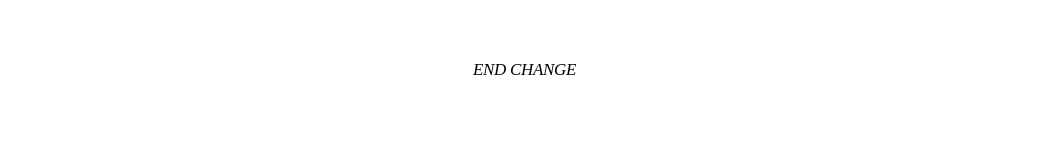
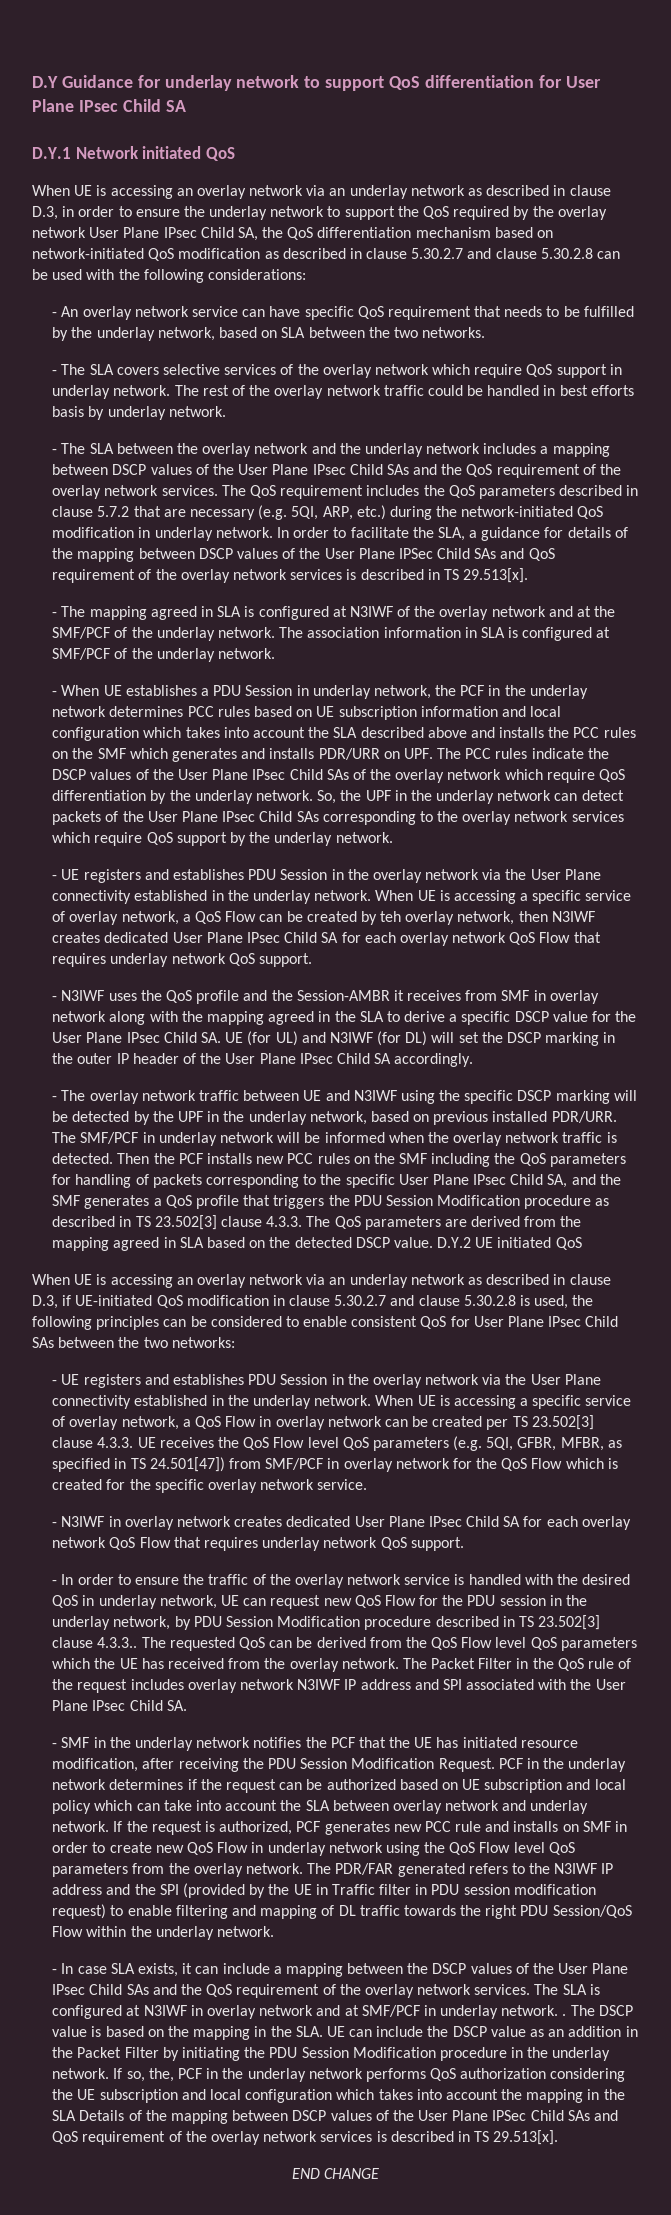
(471, 69) none -> [32,75,601,91] [32,99,186,112] [32,146,235,161] [32,185,611,199] [32,206,607,220] [32,227,554,241] [32,248,621,261] [32,269,306,283] [52,306,634,320] [52,327,486,341] [52,364,622,378] [52,385,634,399] [52,406,226,420] [52,443,610,457] [52,464,622,478] [52,485,639,499] [52,505,604,520] [52,527,628,541] [52,548,555,562] [52,568,529,583] [52,606,616,620] [52,627,611,641] [52,648,275,662] [52,685,588,699] [52,706,562,720] [52,727,636,741] [52,748,609,762] [52,769,626,783] [52,790,624,804] [52,811,624,825] [52,832,393,846] [52,869,601,883] [52,890,632,904] [52,911,595,925] [52,932,601,946] [52,953,312,967] [52,990,599,1004] [52,1011,637,1025] [52,1031,616,1046] [52,1053,474,1067] [52,1090,637,1104] [52,1111,617,1125] [52,1132,617,1146] [52,1153,626,1167] [52,1174,621,1188] [52,1195,610,1209] [52,1215,582,1230] [52,1237,582,1251] [32,1274,611,1288] [32,1295,594,1309] [32,1316,619,1330] [32,1337,235,1348] [52,1374,601,1388] [52,1395,632,1409] [52,1415,594,1430] [52,1436,622,1451] [52,1457,618,1472] [52,1479,368,1493] [52,1516,631,1530] [52,1537,464,1551] [52,1574,631,1588] [52,1595,588,1609] [52,1615,601,1630] [52,1637,637,1651] [52,1658,632,1672] [52,1679,626,1693] [52,1700,187,1711] [52,1737,578,1751] [52,1758,627,1772] [52,1779,626,1793] [52,1800,589,1814] [52,1821,628,1835] [52,1842,575,1856] [52,1863,614,1877] [52,1883,596,1898] [52,1904,632,1919] [52,1926,274,1940] [52,1963,629,1977] [52,1984,600,1998] [52,2005,633,2019] [52,2026,638,2040] [52,2047,611,2061] [52,2068,626,2082] [52,2089,625,2103] [52,2110,619,2124] [52,2130,559,2145] D.Y Guidance for underlay network to support QoS differentiation for User Plane IPsec Child SA // D.Y.1 Network initiated QoS // When UE is accessing an overlay network via an underlay network as described in clause D.3, in order to ensure the underlay network to support the QoS required by the overlay network User Plane IPsec Child SA, the QoS differentiation mechanism based on network-initiated QoS modification as described in clause 5.30.2.7 and clause 5.30.2.8 can be used with the following considerations: // - An overlay network service can have specific QoS requirement that needs to be fulfilled by the underlay network, based on SLA between the two networks. // - The SLA covers selective services of the overlay network which require QoS support in underlay network. The rest of the overlay network traffic could be handled in best efforts basis by underlay network. // - The SLA between the overlay network and the underlay network includes a mapping between DSCP values of the User Plane IPsec Child SAs and the QoS requirement of the overlay network services. The QoS requirement includes the QoS parameters described in clause 5.7.2 that are necessary (e.g. 5QI, ARP, etc.) during the network-initiated QoS modification in underlay network. In order to facilitate the SLA, a guidance for details of the mapping between DSCP values of the User Plane IPSec Child SAs and QoS requirement of the overlay network services is described in TS 29.513[x]. // - The mapping agreed in SLA is configured at N3IWF of the overlay network and at the SMF/PCF of the underlay network. The association information in SLA is configured at SMF/PCF of the underlay network. // - When UE establishes a PDU Session in underlay network, the PCF in the underlay network determines PCC rules based on UE subscription information and local configuration which takes into account the SLA described above and installs the PCC rules on the SMF which generates and installs PDR/URR on UPF. The PCC rules indicate the DSCP values of the User Plane IPsec Child SAs of the overlay network which require QoS differentiation by the underlay network. So, the UPF in the underlay network can detect packets of the User Plane IPsec Child SAs corresponding to the overlay network services which require QoS support by the underlay network. // - UE registers and establishes PDU Session in the overlay network via the User Plane connectivity established in the underlay network. When UE is accessing a specific service of overlay network, a QoS Flow can be created by teh overlay network, then N3IWF creates dedicated User Plane IPsec Child SA for each overlay network QoS Flow that requires underlay network QoS support. // - N3IWF uses the QoS profile and the Session-AMBR it receives from SMF in overlay network along with the mapping agreed in the SLA to derive a specific DSCP value for the User Plane IPsec Child SA. UE (for UL) and N3IWF (for DL) will set the DSCP marking in the outer IP header of the User Plane IPsec Child SA accordingly. // - The overlay network traffic between UE and N3IWF using the specific DSCP marking will be detected by the UPF in the underlay network, based on previous installed PDR/URR. The SMF/PCF in underlay network will be informed when the overlay network traffic is detected. Then the PCF installs new PCC rules on the SMF including the QoS parameters for handling of packets corresponding to the specific User Plane IPsec Child SA, and the SMF generates a QoS profile that triggers the PDU Session Modification procedure as described in TS 23.502[3] clause 4.3.3. The QoS parameters are derived from the mapping agreed in SLA based on the detected DSCP value. D.Y.2 UE initiated QoS // When UE is accessing an overlay network via an underlay network as described in clause D.3, if UE-initiated QoS modification in clause 5.30.2.7 and clause 5.30.2.8 is used, the following principles can be considered to enable consistent QoS for User Plane IPsec Child SAs between the two networks: // - UE registers and establishes PDU Session in the overlay network via the User Plane connectivity established in the underlay network. When UE is accessing a specific service of overlay network, a QoS Flow in overlay network can be created per TS 23.502[3] clause 4.3.3. UE receives the QoS Flow level QoS parameters (e.g. 5QI, GFBR, MFBR, as specified in TS 24.501[47]) from SMF/PCF in overlay network for the QoS Flow which is created for the specific overlay network service. // - N3IWF in overlay network creates dedicated User Plane IPsec Child SA for each overlay network QoS Flow that requires underlay network QoS support. // - In order to ensure the traffic of the overlay network service is handled with the desired QoS in underlay network, UE can request new QoS Flow for the PDU session in the underlay network, by PDU Session Modification procedure described in TS 23.502[3] clause 4.3.3.. The requested QoS can be derived from the QoS Flow level QoS parameters which the UE has received from the overlay network. The Packet Filter in the QoS rule of the request includes overlay network N3IWF IP address and SPI associated with the User Plane IPsec Child SA. // - SMF in the underlay network notifies the PCF that the UE has initiated resource modification, after receiving the PDU Session Modification Request. PCF in the underlay network determines if the request can be authorized based on UE subscription and local policy which can take into account the SLA between overlay network and underlay network. If the request is authorized, PCF generates new PCC rule and installs on SMF in order to create new QoS Flow in underlay network using the QoS Flow level QoS parameters from the overlay network. The PDR/FAR generated refers to the N3IWF IP address and the SPI (provided by the UE in Traffic filter in PDU session modification request) to enable filtering and mapping of DL traffic towards the right PDU Session/QoS Flow within the underlay network. // - In case SLA exists, it can include a mapping between the DSCP values of the User Plane IPsec Child SAs and the QoS requirement of the overlay network services. The SLA is configured at N3IWF in overlay network and at SMF/PCF in underlay network. . The DSCP value is based on the mapping in the SLA. UE can include the DSCP value as an addition in the Packet Filter by initiating the PDU Session Modification procedure in the underlay network. If so, the, PCF in the underlay network performs QoS authorization considering the UE subscription and local configuration which takes into account the mapping in the SLA Details of the mapping between DSCP values of the User Plane IPSec Child SAs and QoS requirement of the overlay network services is described in TS 29.513[x]. //

